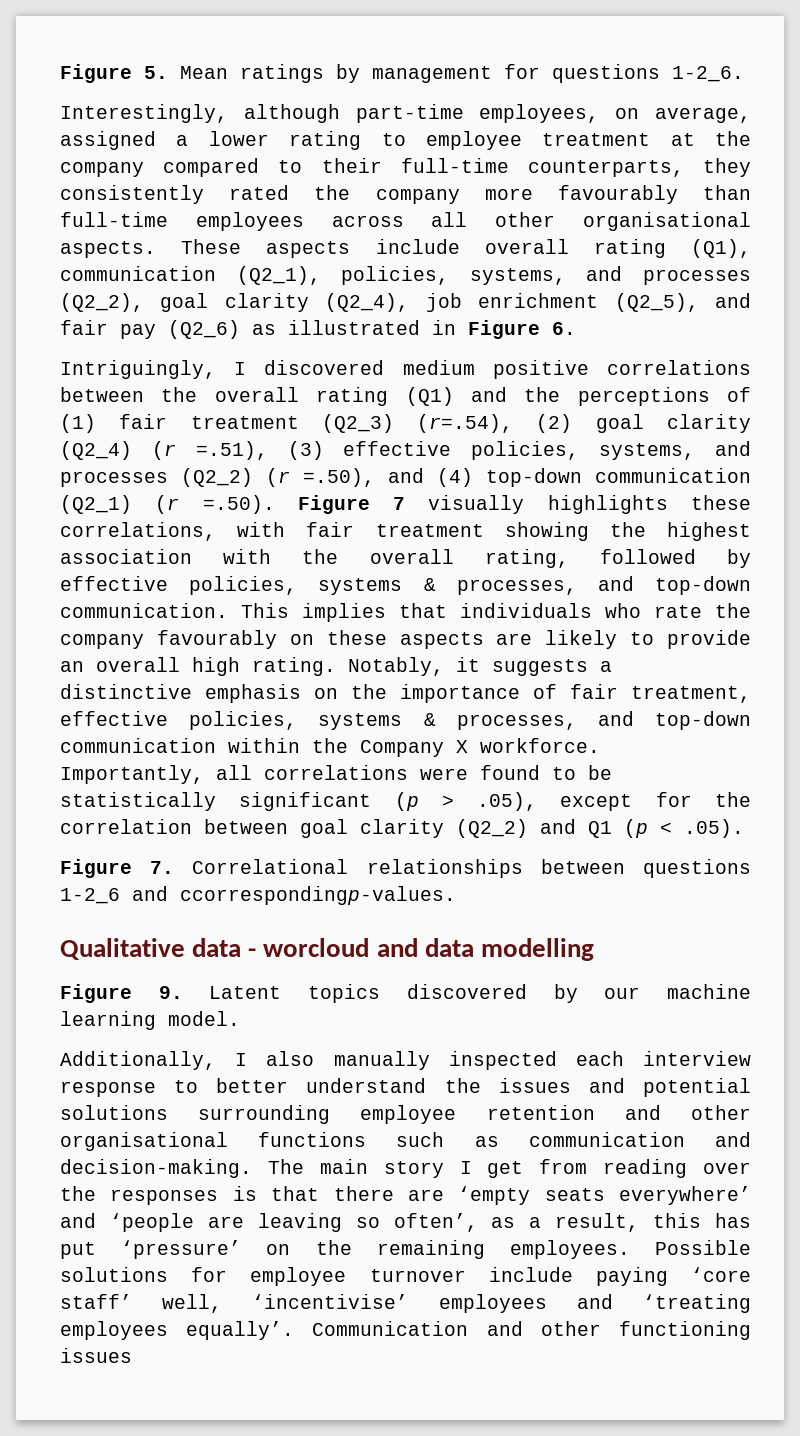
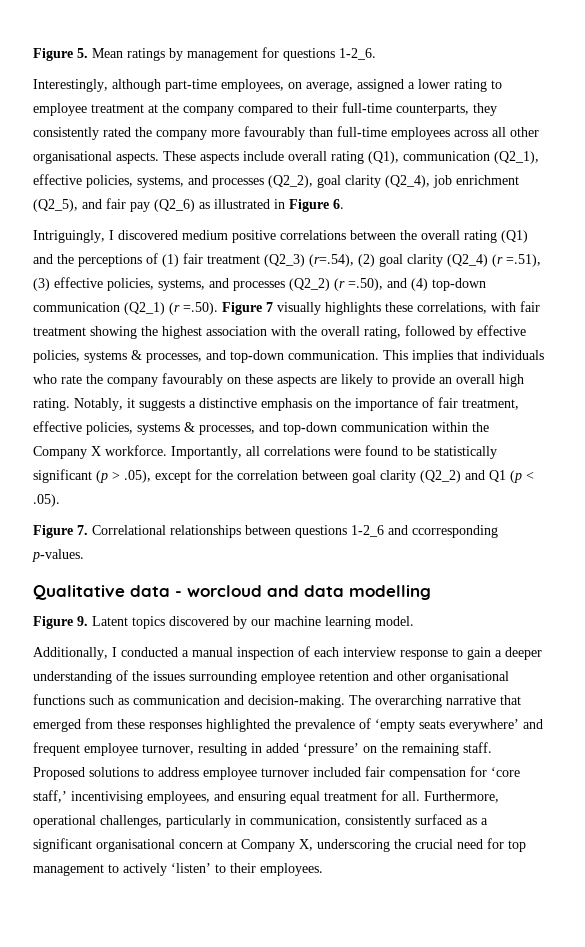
(321, 275) none -> [33,174,82,185] effective
[180,886,456,905] ccorrespondingp-values. -> [412,525,498,538] [32,549,84,562] ccorresponding p-values.
[266,1051,751,1070] [60,1078,751,1097] [60,1105,168,1120] also manually inspected each interview response to better understand the issues and potential solutions -> [121,646,542,660] [33,670,185,684] conducted a manual inspection of each interview response to gain a deeper understanding of the issues
[319,1159,751,1178] [60,1186,751,1205] [60,1213,751,1232] [60,1240,751,1259] [60,1267,751,1286] [60,1294,751,1313] [60,1321,751,1340] [60,1348,132,1363] main story I get from reading over the responses is that there are ‘empty seats everywhere’ and ‘people are leaving so often’, as a result, this has put ‘pressure’ on the remaining employees. Possible solutions for employee turnover include paying ‘core staff’ well, ‘incentivise’ employees and ‘treating employees equally’. Communication and other functioning issues -> [375,695,521,708] [33,718,543,732] [33,742,492,756] [33,766,520,780] [33,790,499,804] [33,814,488,828] [33,838,526,852] [33,863,323,876] overarching narrative that emerged from these responses highlighted the prevalence of ‘empty seats everywhere’ and frequent employee turnover, resulting in added ‘pressure’ on the remaining staff. Proposed solutions to address employee turnover included fair compensation for ‘core staff,’ incentivising employees, and ensuring equal treatment for all. Furthermore, operational challenges, particularly in communication, consistently surfaced as a significant organisational concern at Company X, underscoring the crucial need for top management to actively ‘listen’ to their employees.

